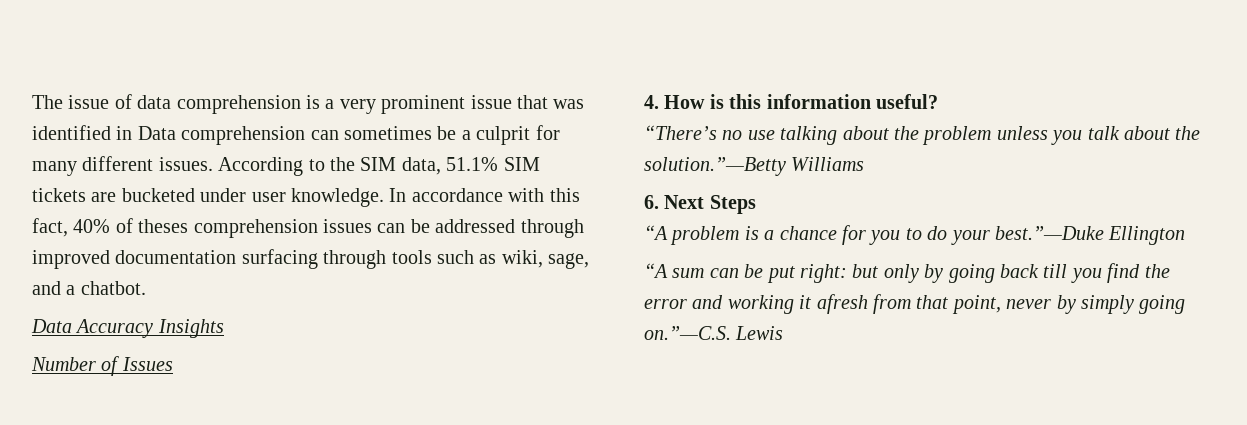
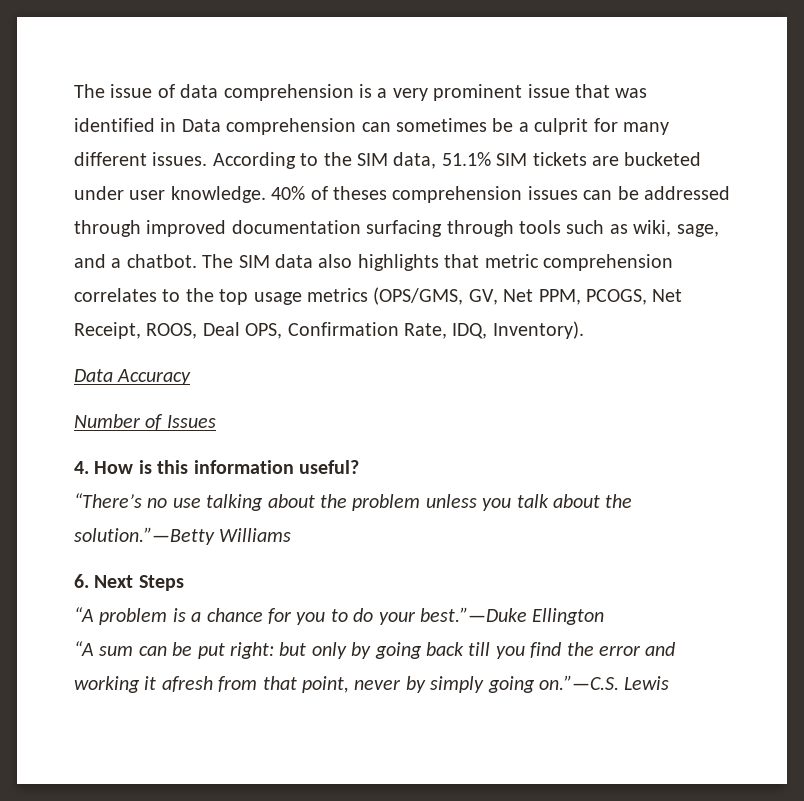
[389,188,580,202] [32,218,68,237] In accordance with this fact, -> (266, 194) none
(146, 288) none -> [202,254,673,271] [74,287,683,305] [74,321,584,339] The SIM data also highlights that metric comprehension correlates to the top usage metrics (OPS/GMS, GV, Net PPM, PCOGS, Net Receipt, ROOS, Deal OPS, Confirmation Rate, IDQ, Inventory).
[157,319,224,338] Insights -> (192, 377) none

